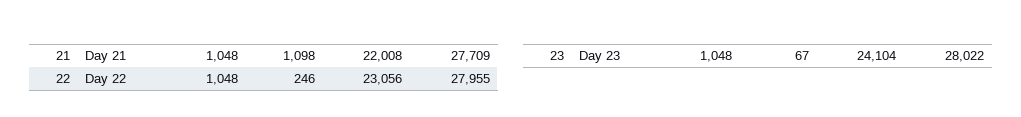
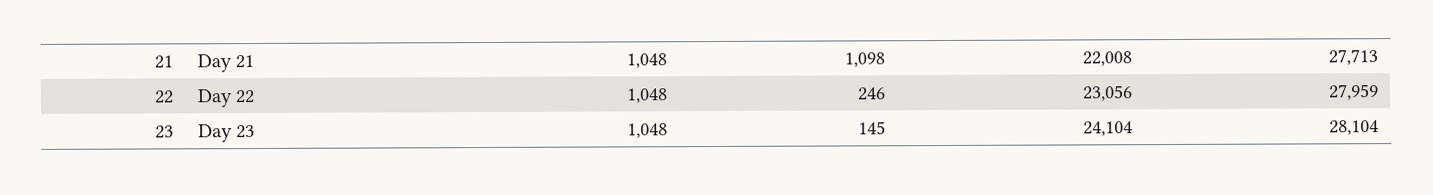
[450,51,490,62] 27,709 -> [1328,49,1379,66] 27,713
[450,74,490,85] 27,955 -> [1328,84,1380,101] 27,959
[794,51,809,60] 67 -> [858,121,887,135] 145
[944,51,984,62] 28,022 -> [1329,120,1380,136] 28,104

